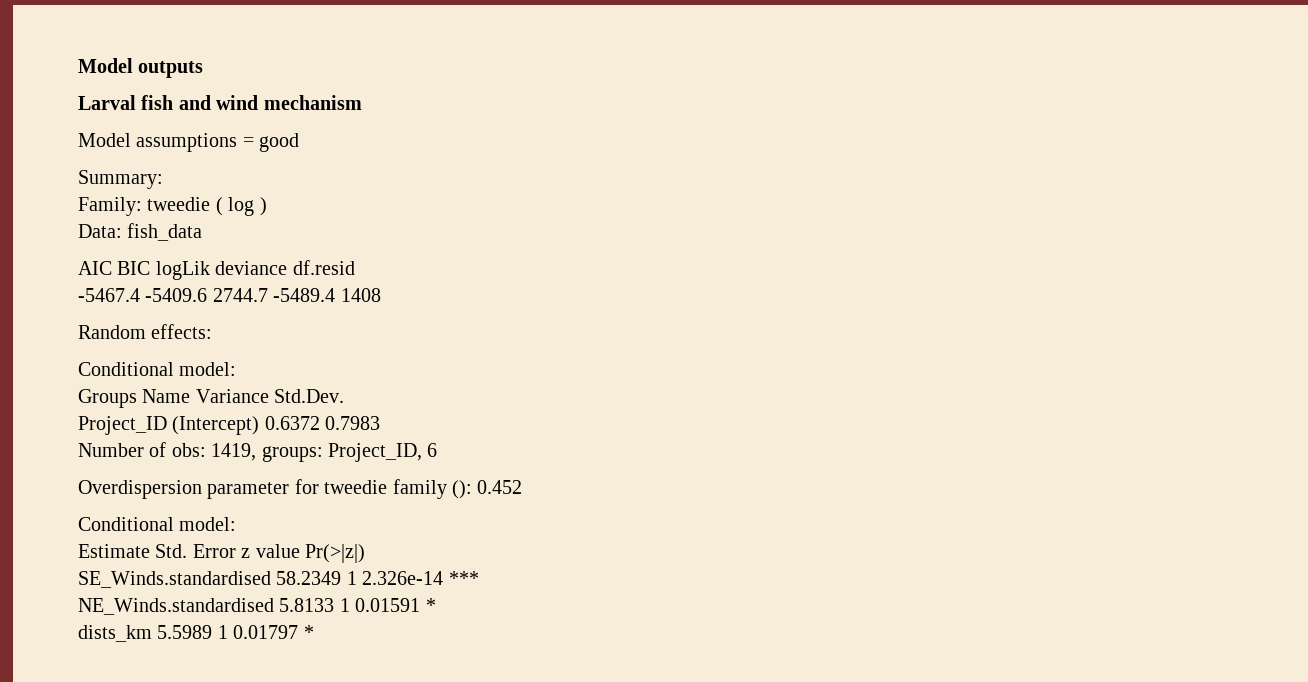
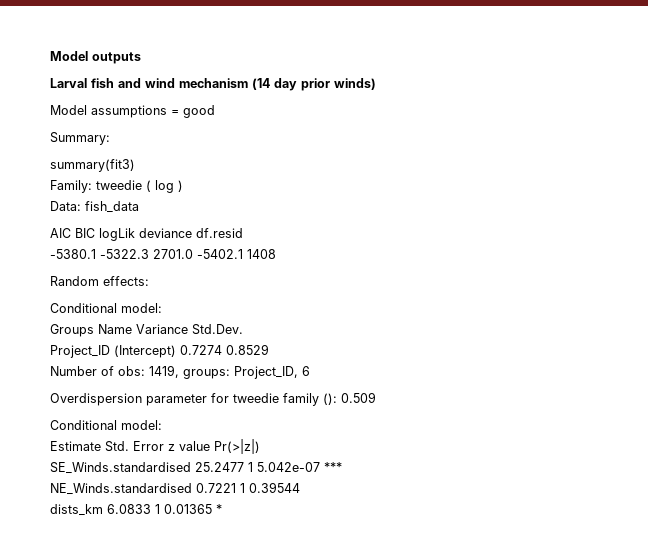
(362, 102) none -> [252,78,376,91] (14 day prior winds)
(163, 179) none -> [50,159,135,172] // summary(fit3)
[78,288,336,302] -5467.4 -5409.6 2744.7 -5489.4 -> [50,249,243,259] -5380.1 -5322.3 2701.0 -5402.1
[264,416,381,430] 0.6372 0.7983 -> [180,344,269,355] 0.7274 0.8529
[477,480,523,494] 0.452 -> [341,392,376,403] 0.509
[276,571,444,585] 58.2349 1 2.326e-14 -> [195,462,320,472] 25.2477 1 5.042e-07
[279,598,436,612] [78,625,299,642] 5.8133 1 0.01591 * // dists_km 5.5989 1 0.01797 -> [196,482,300,493] [50,504,212,516] 0.7221 1 0.39544 // dists_km 6.0833 1 0.01365

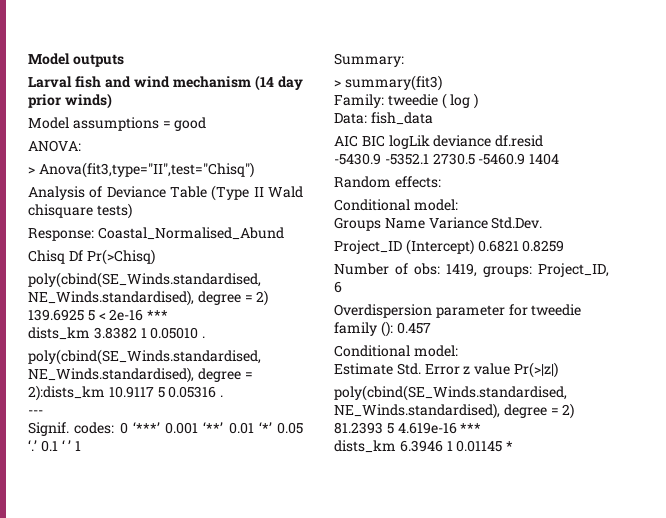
(215, 111) none -> [28,140,81,152] [28,162,254,178] [28,185,303,201] [28,203,132,219] [28,227,284,241] [28,249,155,265] [28,272,261,288] [28,290,269,306] [28,309,169,321] [28,327,206,340] [28,349,261,365] [28,367,253,383] [28,385,224,401] [28,410,43,415] [28,422,303,436] [28,440,82,452] // ANOVA: // > Anova(fit3,type="II",test="Chisq") // Analysis of Deviance Table (Type II Wald chisquare tests) // Response: Coastal_Normalised_Abund // Chisq Df Pr(>Chisq) // poly(cbind(SE_Winds.standardised, NE_Winds.standardised), degree = 2) 139.6925 5 < 2e-16 *** // dists_km 3.8382 1 0.05010 . // poly(cbind(SE_Winds.standardised, NE_Winds.standardised), degree = 2):dists_km 10.9117 5 0.05316 . // --- // Signif. codes: 0 ‘***’ 0.001 ‘**’ 0.01 ‘*’ 0.05 ‘.’ 0.1 ‘ ’ 1
(110, 138) none -> [334,80,341,87] >
[50,249,276,259] -5380.1 -5322.3 2701.0 -5402.1 1408 -> [334,153,560,165] -5430.9 -5352.1 2730.5 -5460.9 1404
[180,344,269,355] 0.7274 0.8529 -> [477,240,565,252] 0.6821 0.8259
[341,392,376,403] 0.509 -> [396,322,431,334] 0.457
[50,462,342,474] [50,482,300,495] [50,504,212,516] SE_Winds.standardised 25.2477 1 5.042e-07 *** // NE_Winds.standardised 0.7221 1 0.39544 // dists_km 6.0833 1 0.01365 -> [334,385,567,401] [334,403,575,419] [334,422,482,434] [334,440,503,453] poly(cbind(SE_Winds.standardised, NE_Winds.standardised), degree = 2) 81.2393 5 4.619e-16 *** // dists_km 6.3946 1 0.01145

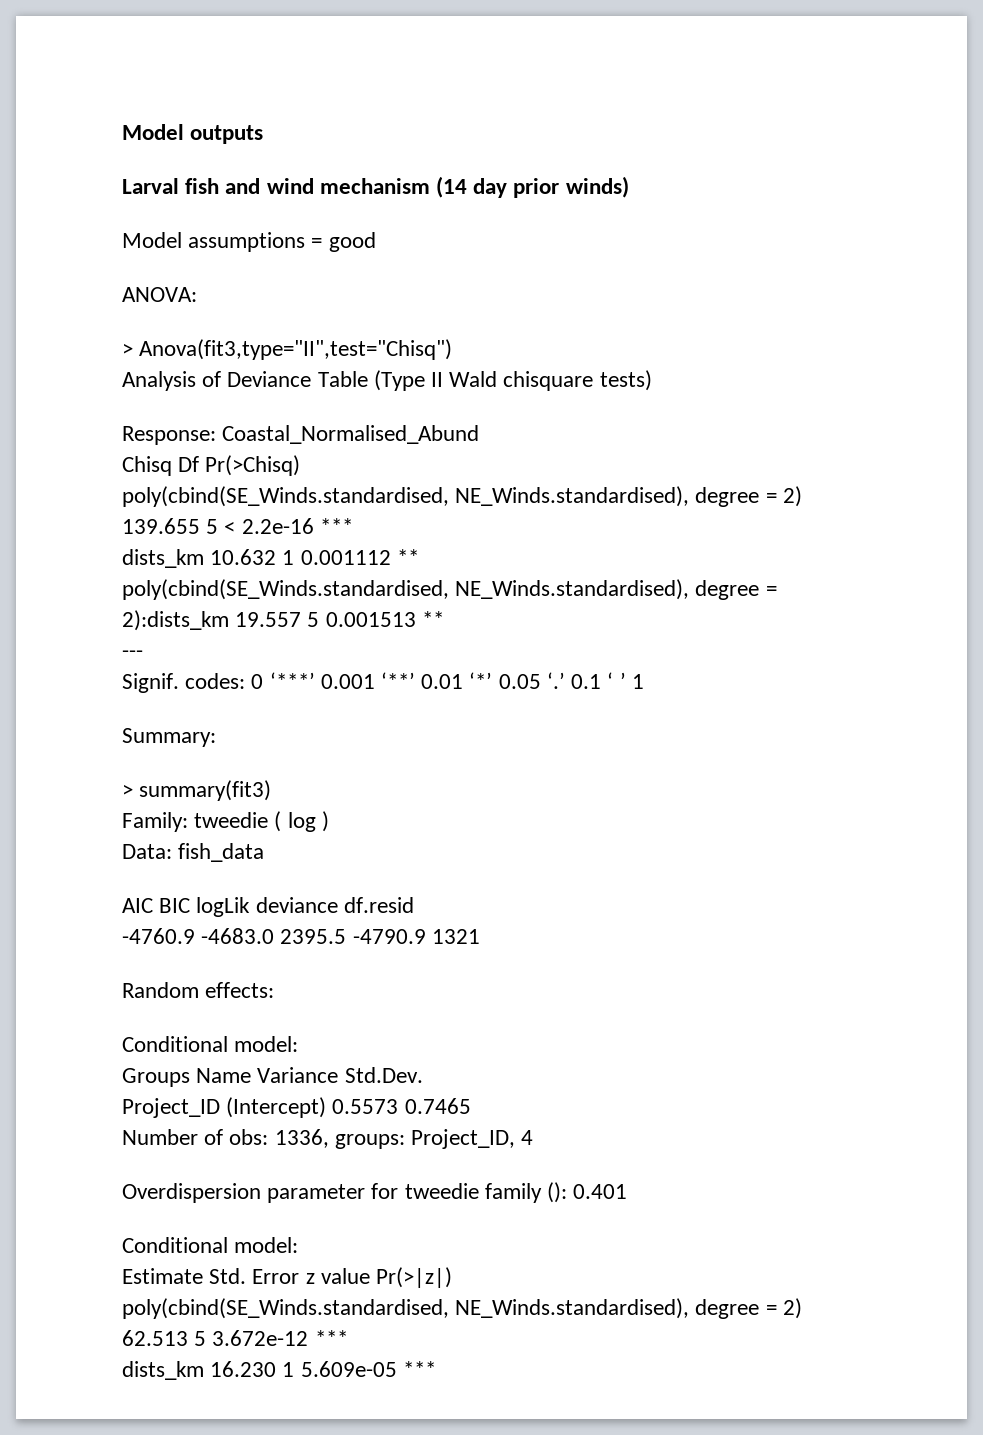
[28,309,84,321] 139.6925 -> [122,518,200,534] 139.655
[109,309,169,321] [28,327,206,340] 2e-16 *** // dists_km 3.8382 1 0.05010 . -> [241,518,353,534] [122,549,419,568] 2.2e-16 *** // dists_km 10.632 1 0.001112 **
[108,386,224,398] 10.9117 5 0.05316 . -> [235,611,444,627] 19.557 5 0.001513 **
[334,153,560,165] -5430.9 -5352.1 2730.5 -5460.9 1404 -> [122,928,480,944] -4760.9 -4683.0 2395.5 -4790.9 1321
[477,240,565,252] 0.6821 0.8259 -> [332,1098,471,1114] 0.5573 0.7465
[446,263,477,277] 1419, -> [274,1129,329,1148] 1336,
[334,281,342,293] 6 -> [521,1130,534,1145] 4
[396,322,431,334] 0.457 -> [573,1184,628,1199] 0.401
[334,422,482,434] [334,440,514,453] 81.2393 5 4.619e-16 *** // dists_km 6.3946 1 0.01145 * -> [122,1330,348,1346] [122,1361,436,1380] 62.513 5 3.672e-12 *** // dists_km 16.230 1 5.609e-05 ***

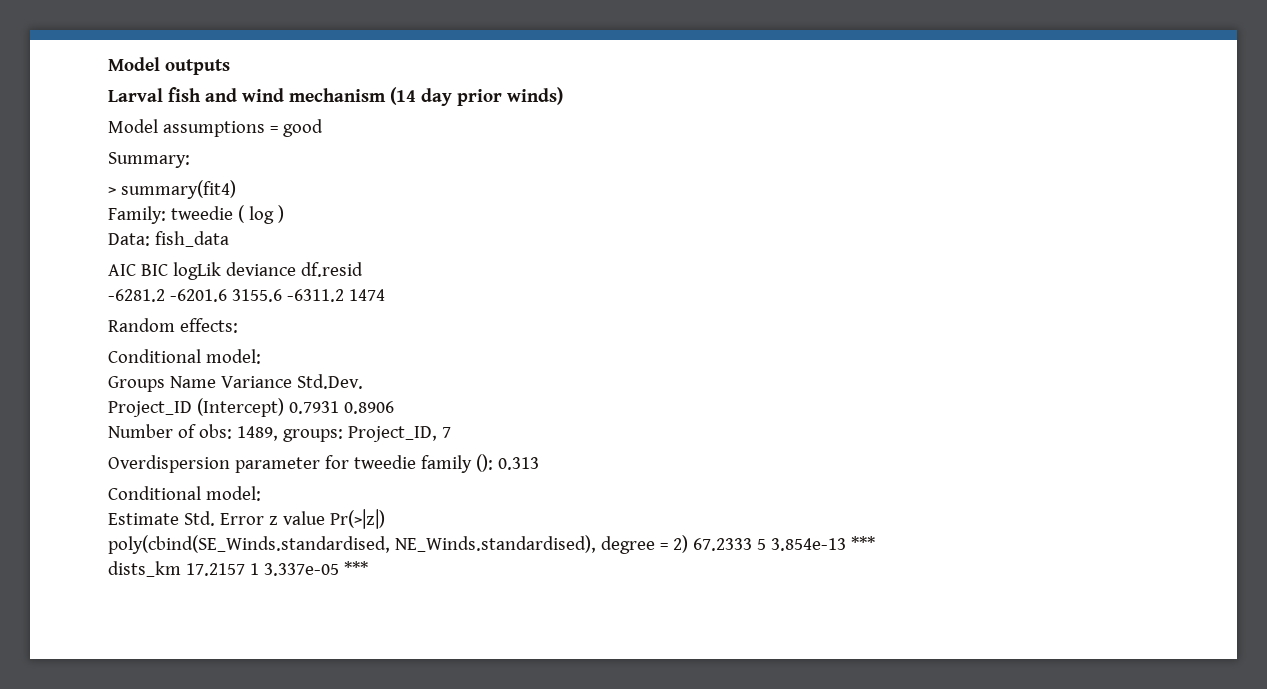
[122,287,197,302] [122,339,453,360] [122,370,652,391] [122,425,480,445] [122,455,301,476] [122,486,802,507] [122,518,353,534] [122,549,419,568] [122,579,777,600] [122,610,444,631] [122,650,143,658] [122,672,644,693] // ANOVA: // > Anova(fit3,type="II",test="Chisq") // Analysis of Deviance Table (Type II Wald chisquare tests) // Response: Coastal_Normalised_Abund // Chisq Df Pr(>Chisq) // poly(cbind(SE_Winds.standardised, NE_Winds.standardised), degree = 2) 139.655 5 < 2.2e-16 *** // dists_km 10.632 1 0.001112 ** // poly(cbind(SE_Winds.standardised, NE_Winds.standardised), degree = 2):dists_km 19.557 5 0.001513 ** // --- // Signif. codes: 0 ‘***’ 0.001 ‘**’ 0.01 ‘*’ 0.05 ‘.’ 0.1 ‘ ’ 1 -> (323, 128) none
[139,780,272,801] summary(fit3) -> [120,180,236,199] summary(fit4)
[122,928,480,944] -4760.9 -4683.0 2395.5 -4790.9 1321 -> [108,289,385,302] -6281.2 -6201.6 3155.6 -6311.2 1474
[332,1098,471,1114] 0.5573 0.7465 -> [288,401,394,414] 0.7931 0.8906
[274,1129,329,1148] 1336, -> [236,426,278,441] 1489,
[521,1130,534,1145] 4 -> [441,427,451,438] 7
[573,1184,628,1199] 0.401 -> [497,457,539,470] 0.313
[122,1330,348,1346] [122,1361,397,1380] 62.513 5 3.672e-12 *** // dists_km 16.230 1 5.609e-05 -> [692,536,875,551] [108,561,339,577] 67.2333 5 3.854e-13 *** // dists_km 17.2157 1 3.337e-05

